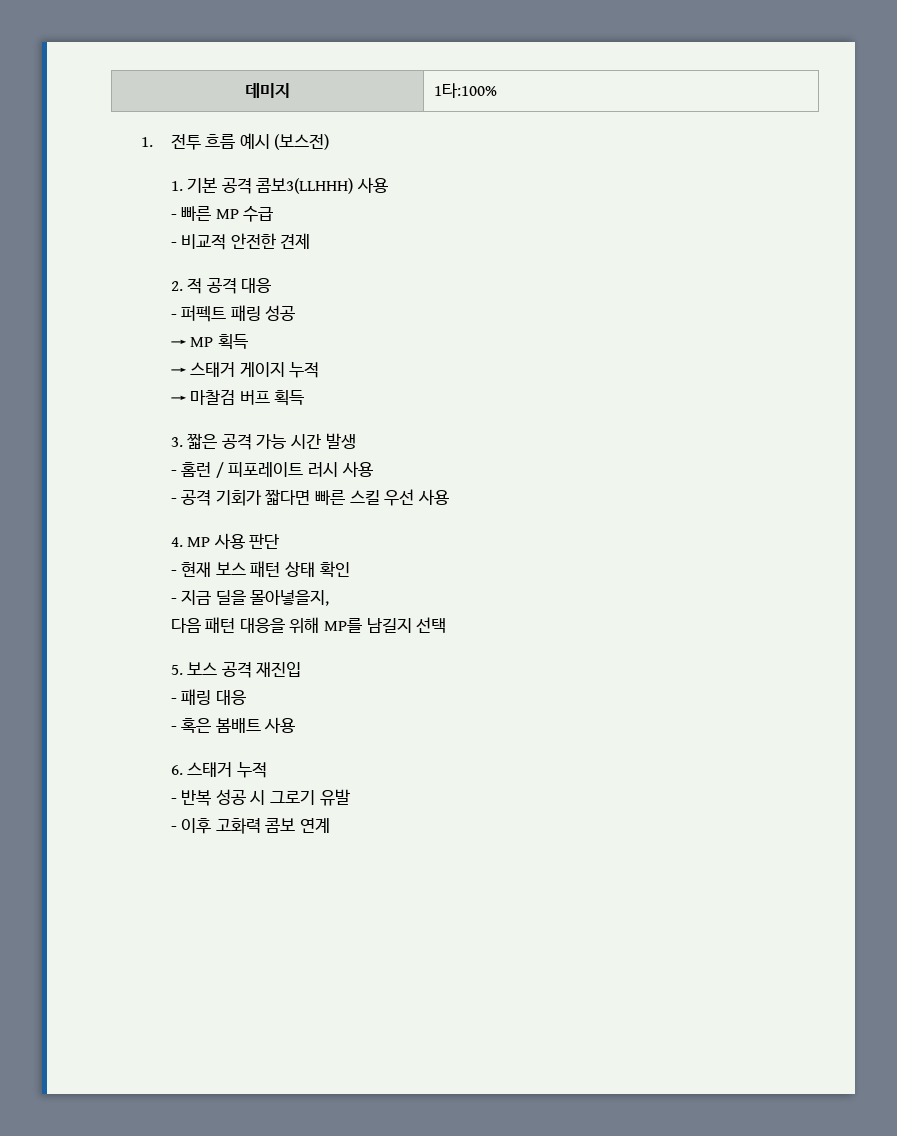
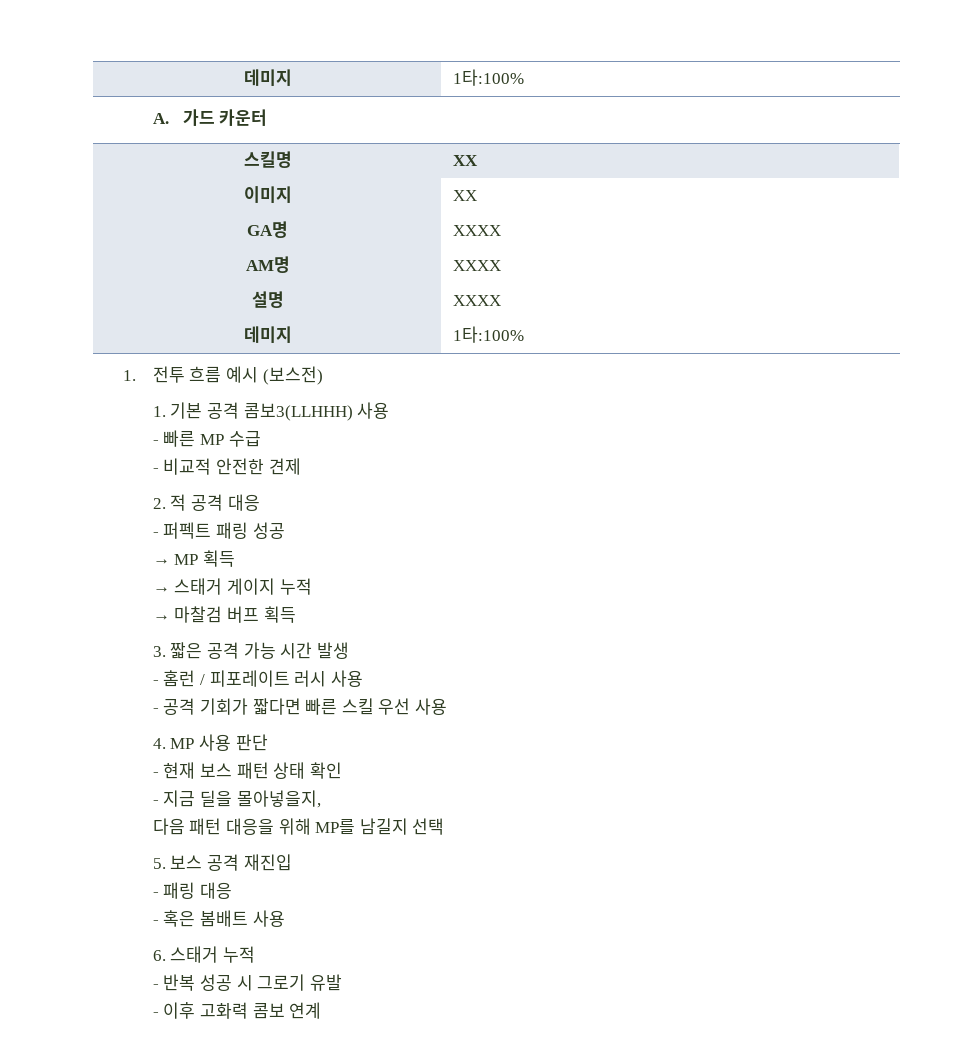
[245,83,290,98] [434,83,498,98] 데미지 | 1타:100% -> [243,69,292,86] [452,69,524,86] [152,109,268,126] [243,151,292,168] [452,155,478,166] [243,186,292,203] [452,190,477,201] [247,221,288,238] [452,225,501,236] [245,256,290,273] [452,260,501,271] [251,291,284,308] [452,295,501,306] [243,326,292,343] [452,326,524,343] 데미지 | 1타:100% // A. 가드 카운터 // 스킬명 | XX // 이미지 | XX // GA명 | XXXX // AM명 | XXXX // 설명 | XXXX // 데미지 | 1타:100%

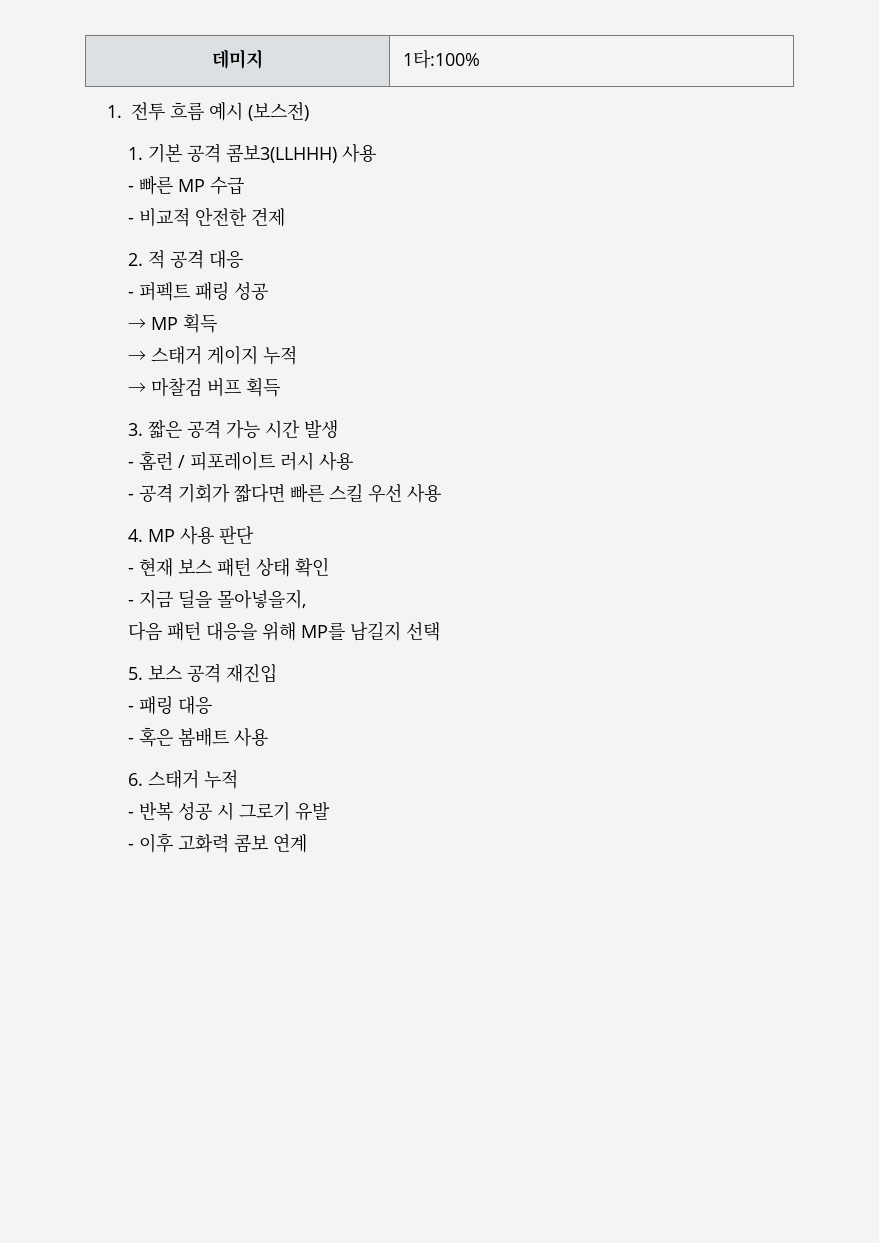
[243,69,292,86] [452,69,524,86] [152,109,268,126] [243,151,292,168] [452,155,478,166] [243,186,292,203] [452,190,477,201] [247,221,288,238] [452,225,501,236] [245,256,290,273] [452,260,501,271] [251,291,284,308] [452,295,501,306] [243,326,292,343] [452,326,524,343] 데미지 | 1타:100% // A. 가드 카운터 // 스킬명 | XX // 이미지 | XX // GA명 | XXXX // AM명 | XXXX // 설명 | XXXX // 데미지 | 1타:100% -> [212,49,263,69] [402,49,480,69] 데미지 | 1타:100%

